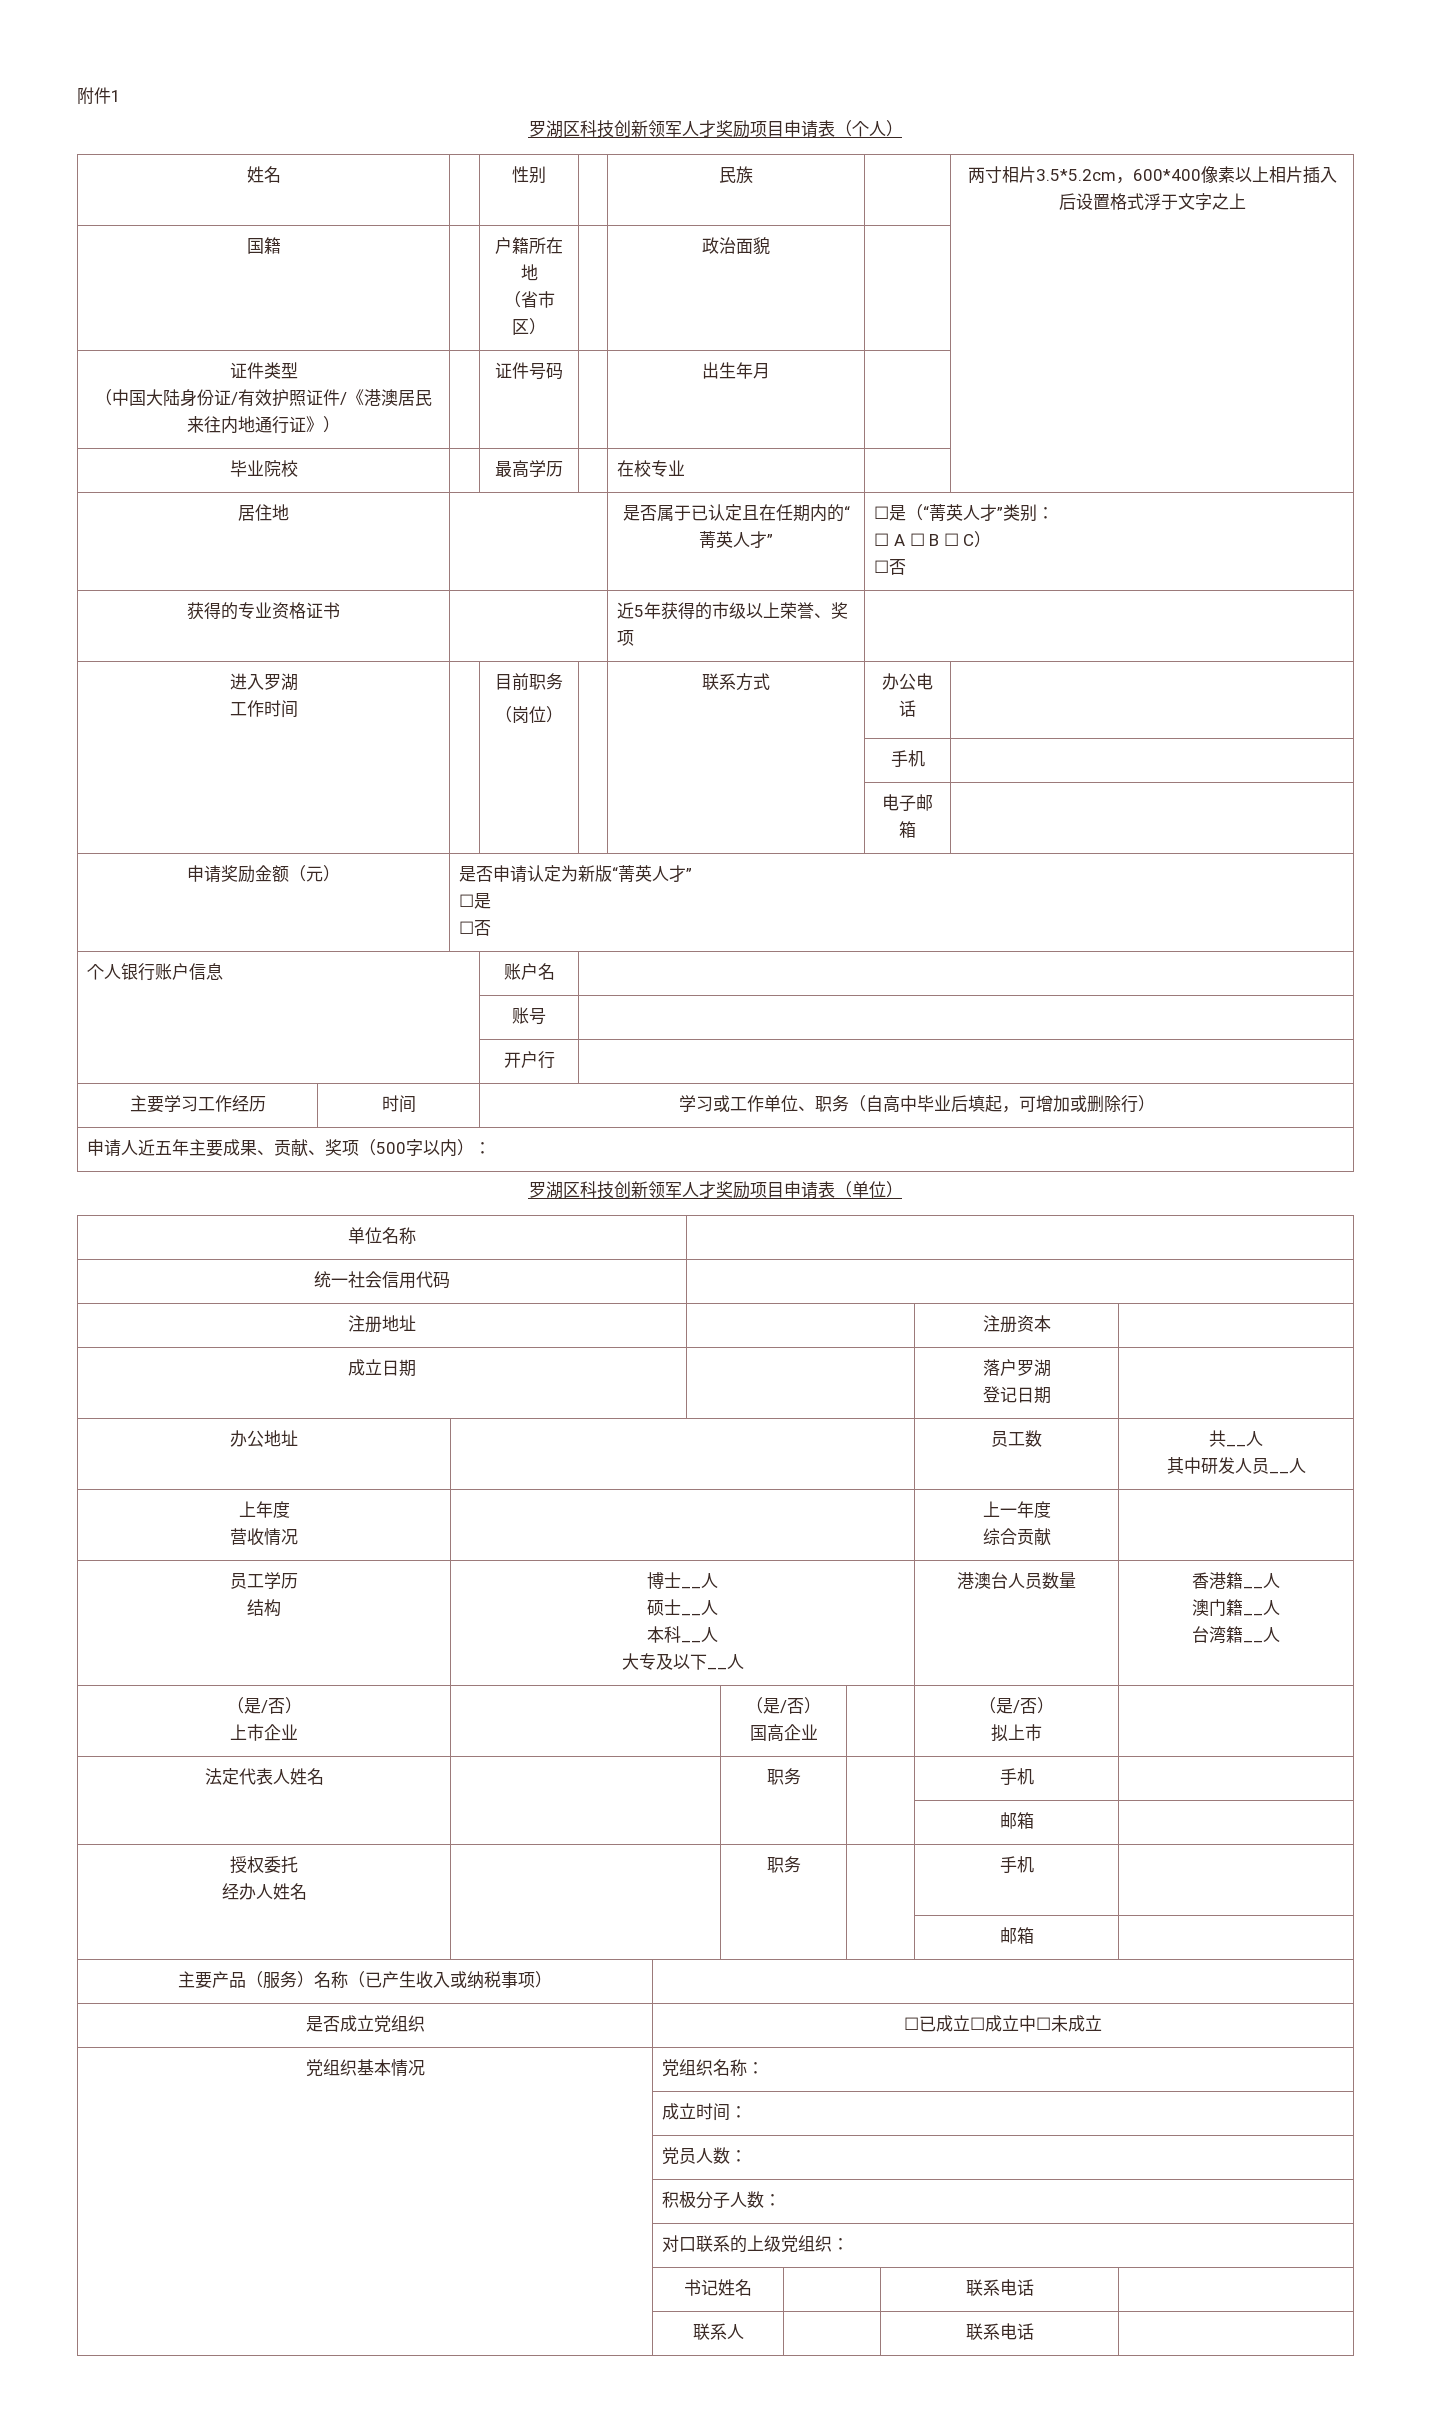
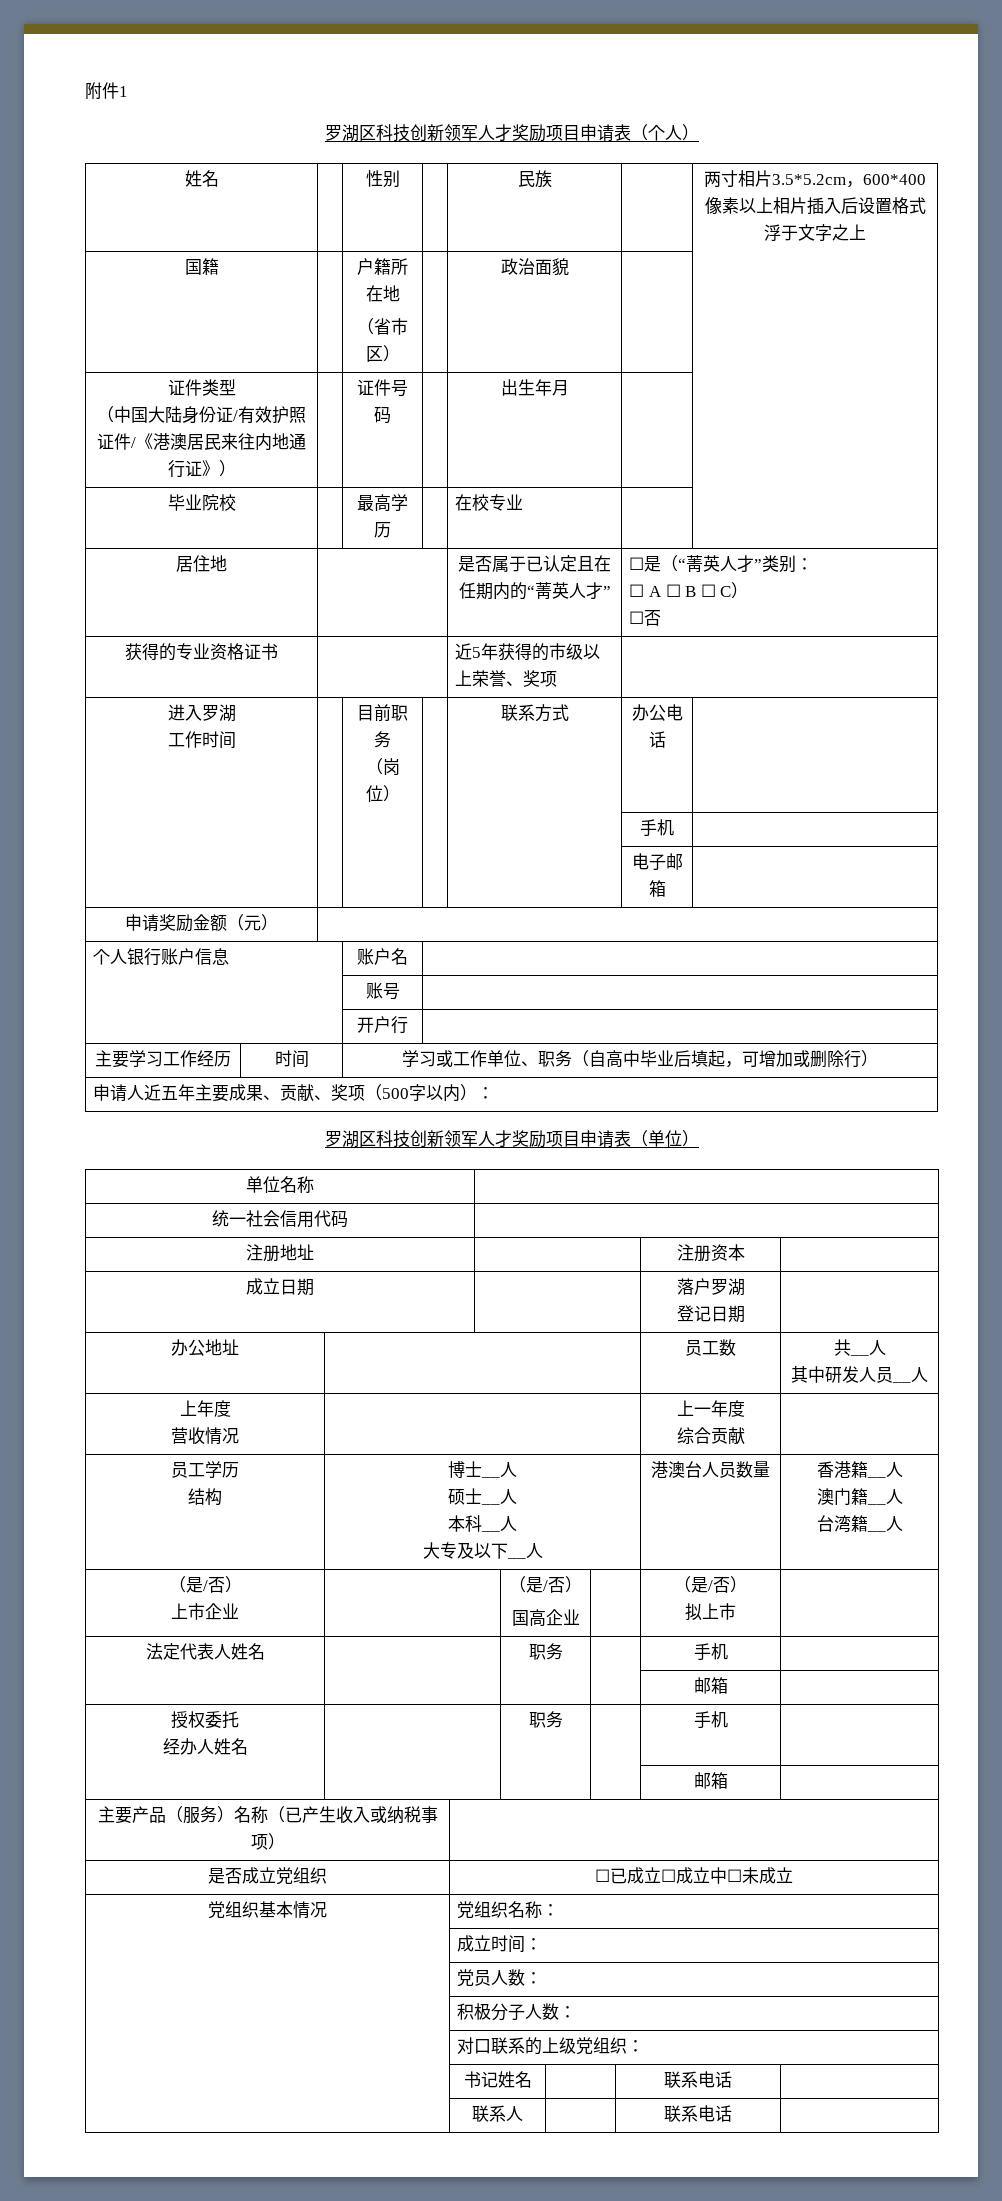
[459,865,693,883] [459,893,492,909] [459,920,492,936] 是否申请认定为新版“菁英人才” // ☐是 // ☐否 -> (278, 922) none

